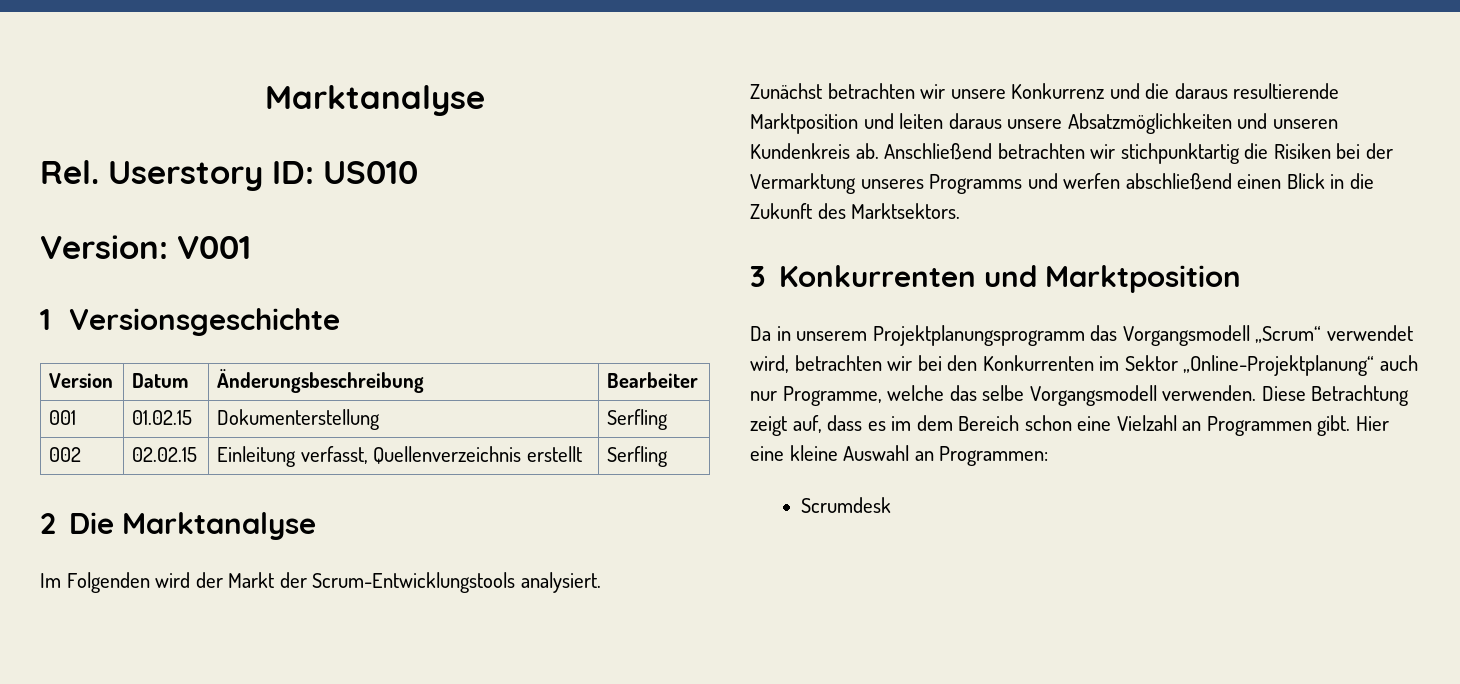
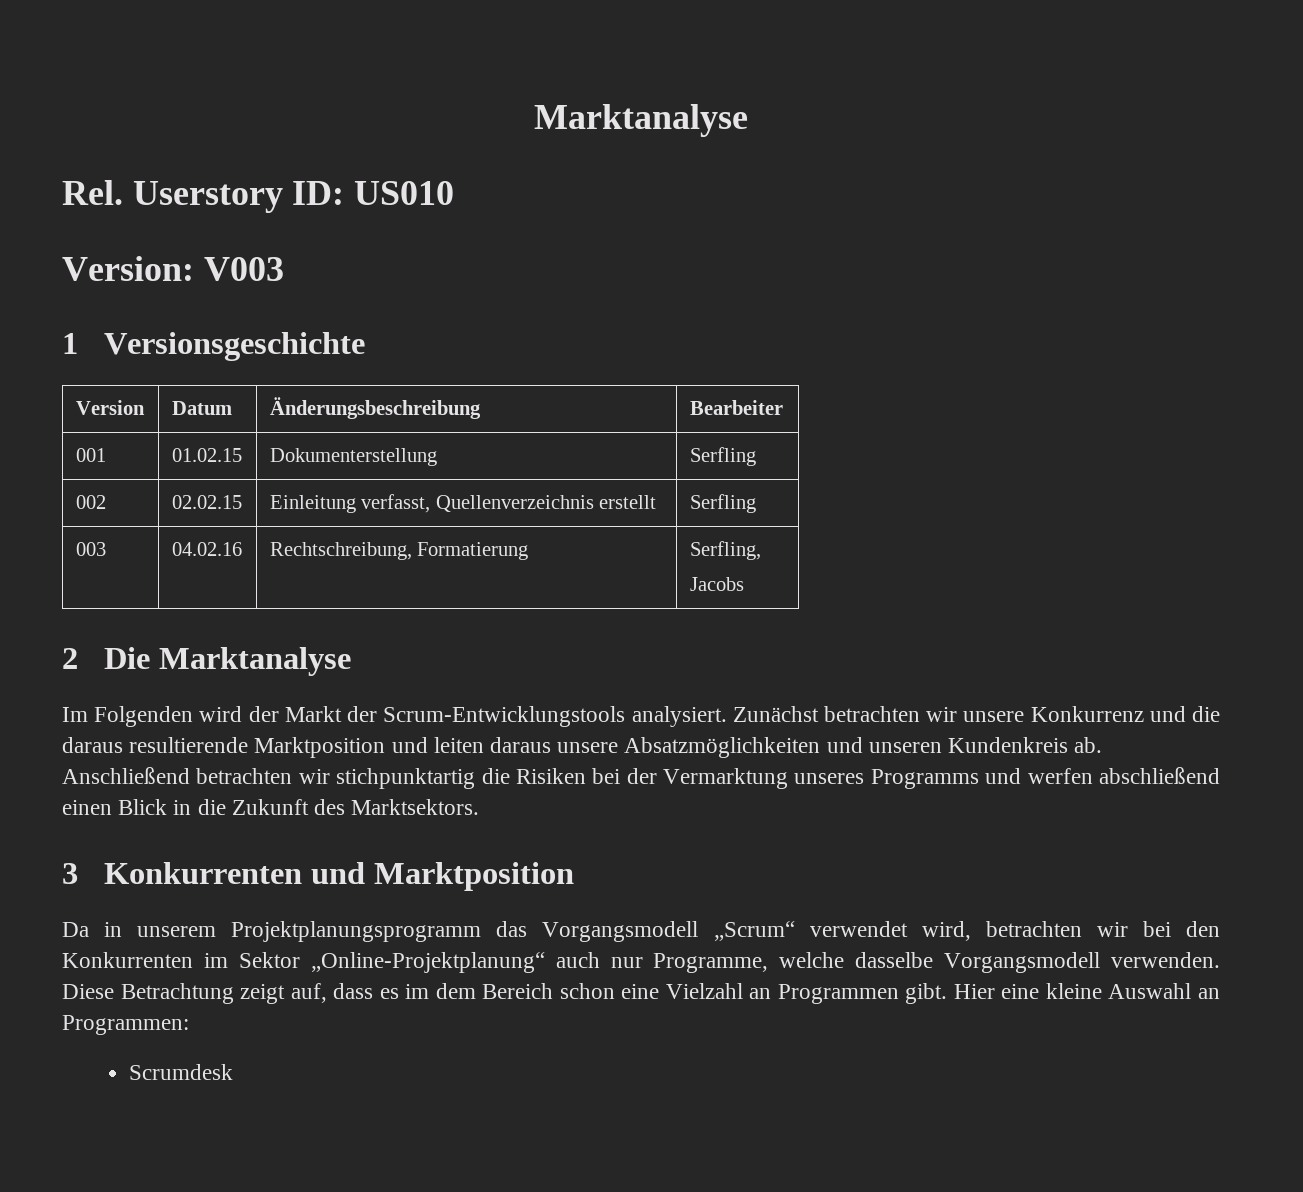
[177,236,251,259] V001 -> [203,257,284,281] V003
(669, 456) none -> [75,542,106,556] [171,542,242,556] [269,542,529,560] [689,541,761,560] [689,577,744,591] // 003 | 04.02.16 | Rechtschreibung, Formatierung | Serfling, // Jacobs
(601, 582) // -> (727, 716) none
[949,385,1025,401] das selbe -> [855,952,934,968] dasselbe

